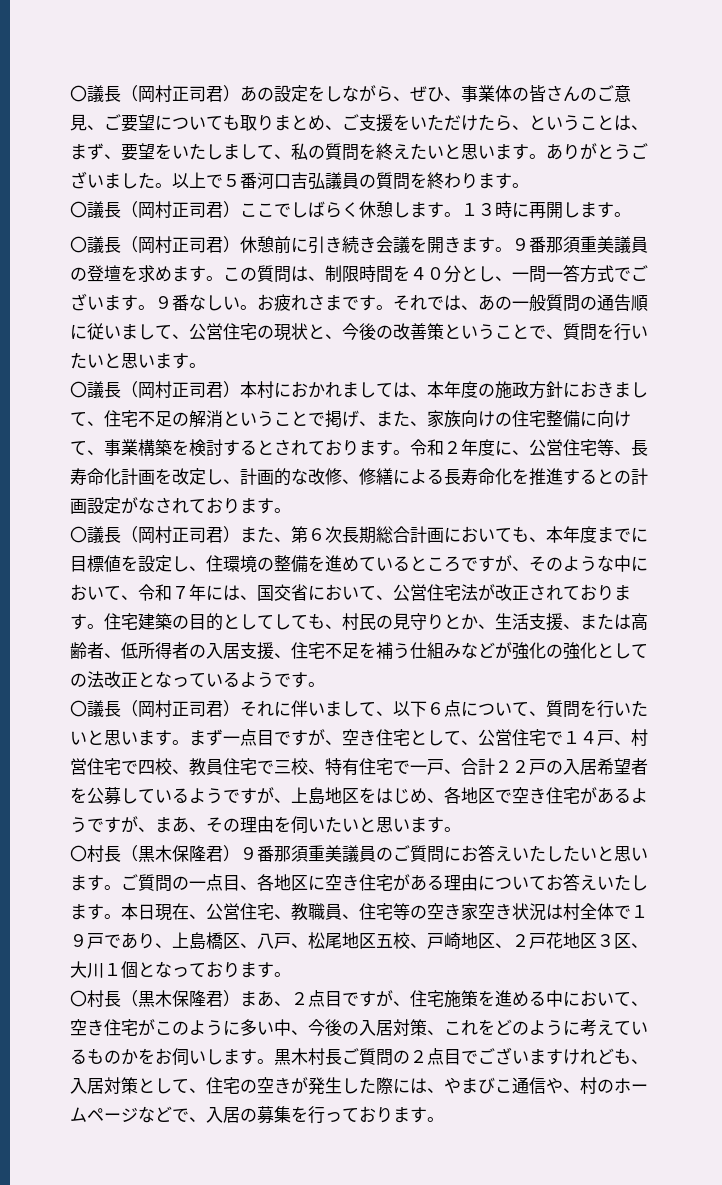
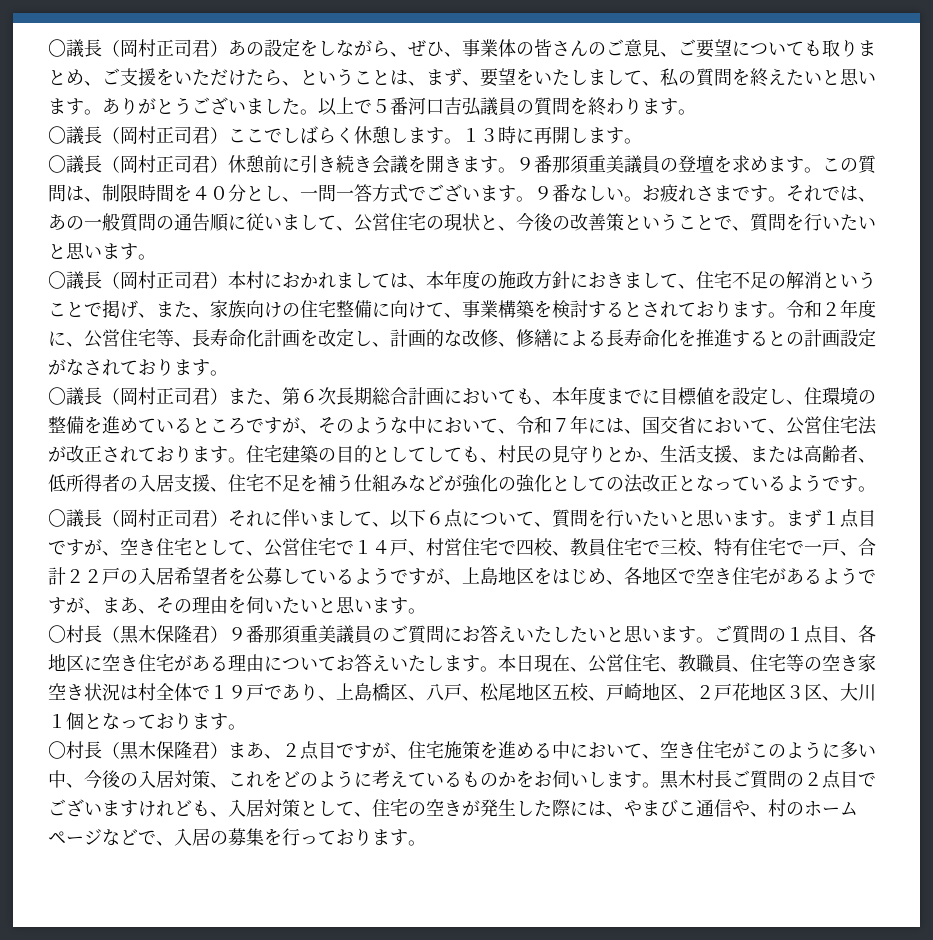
[223,736,240,744] 一 -> [822,511,840,525] １
[189,881,206,889] 一 -> [786,627,804,641] １

